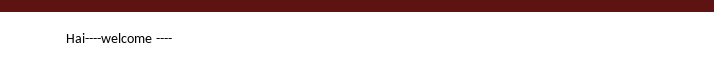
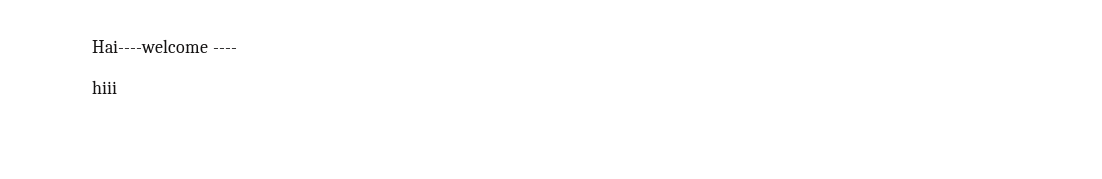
(172, 40) none -> [92,80,117,94] // hiii

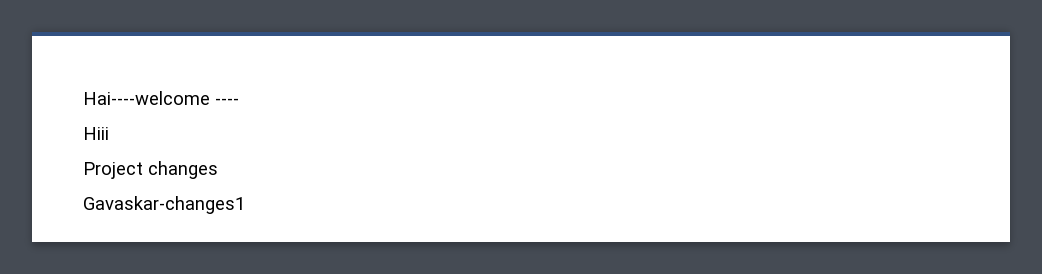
[92,80,117,94] hiii -> [83,127,109,140] [83,161,218,179] [83,196,245,214] Hiii // Project changes // Gavaskar-changes1

